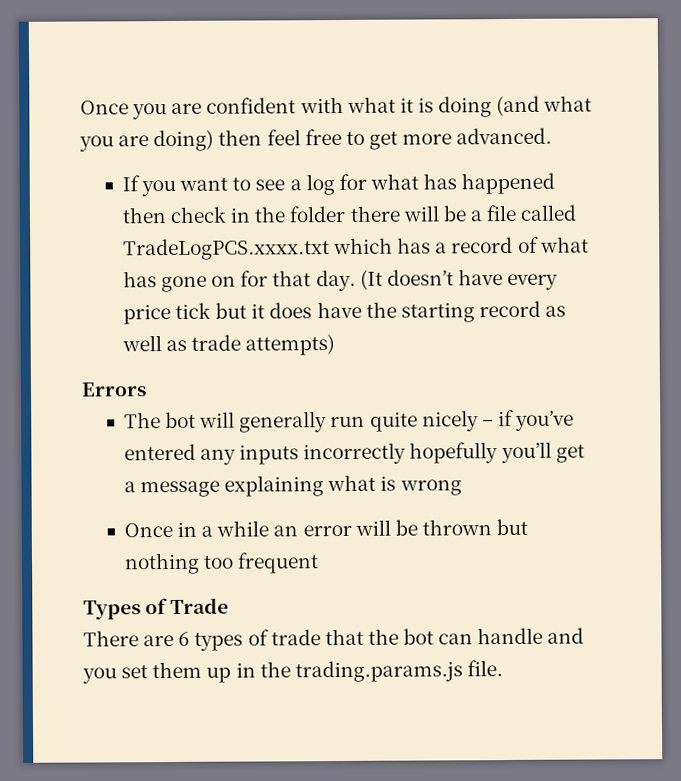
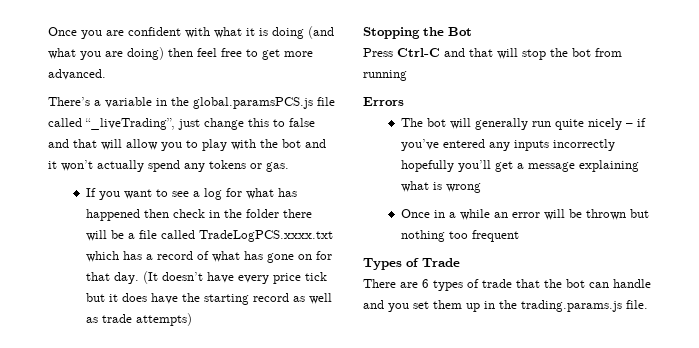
(553, 136) none -> [48,97,335,109] [48,118,315,130] [48,139,326,151] [48,160,289,172] // There’s a variable in the global.paramsPCS.js file called “_liveTrading”, just change this to false and that will allow you to play with the bot and it won’t actually spend any tokens or gas.
(336, 345) none -> [363,27,472,39] [363,48,622,60] [363,70,407,81] // Stopping the Bot // Press Ctrl-C and that will stop the bot from running

